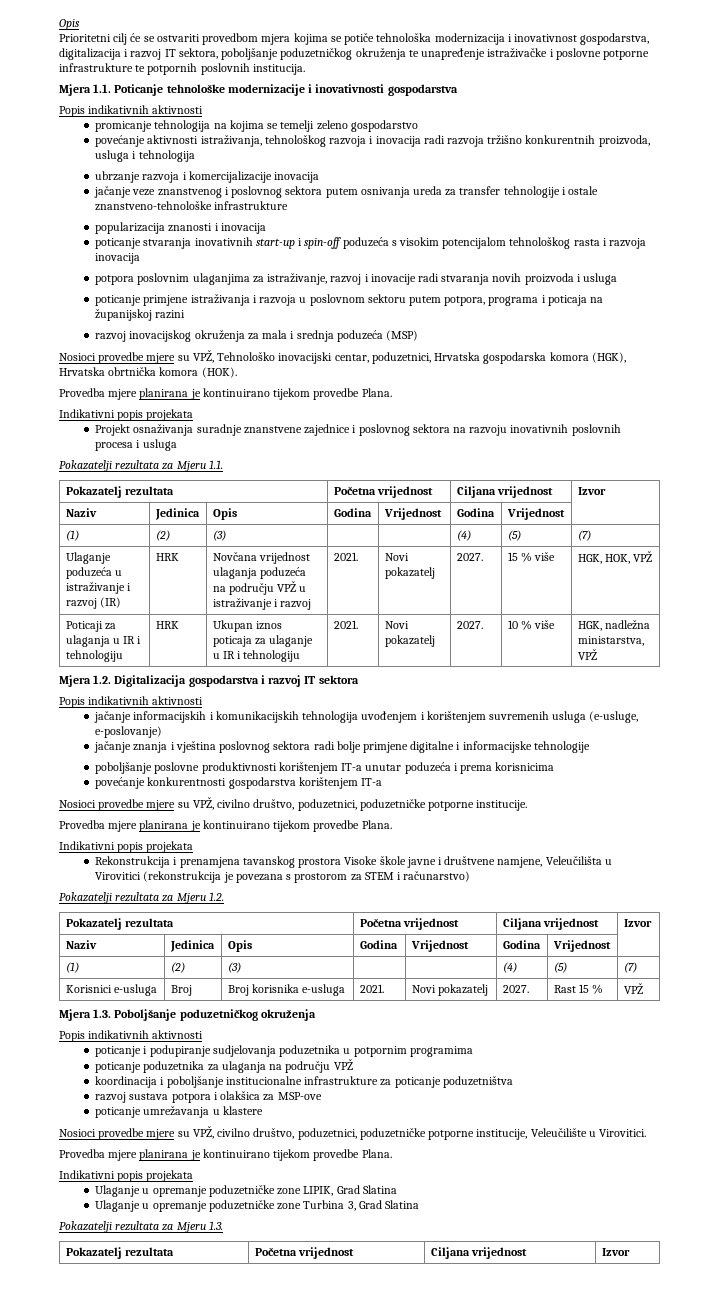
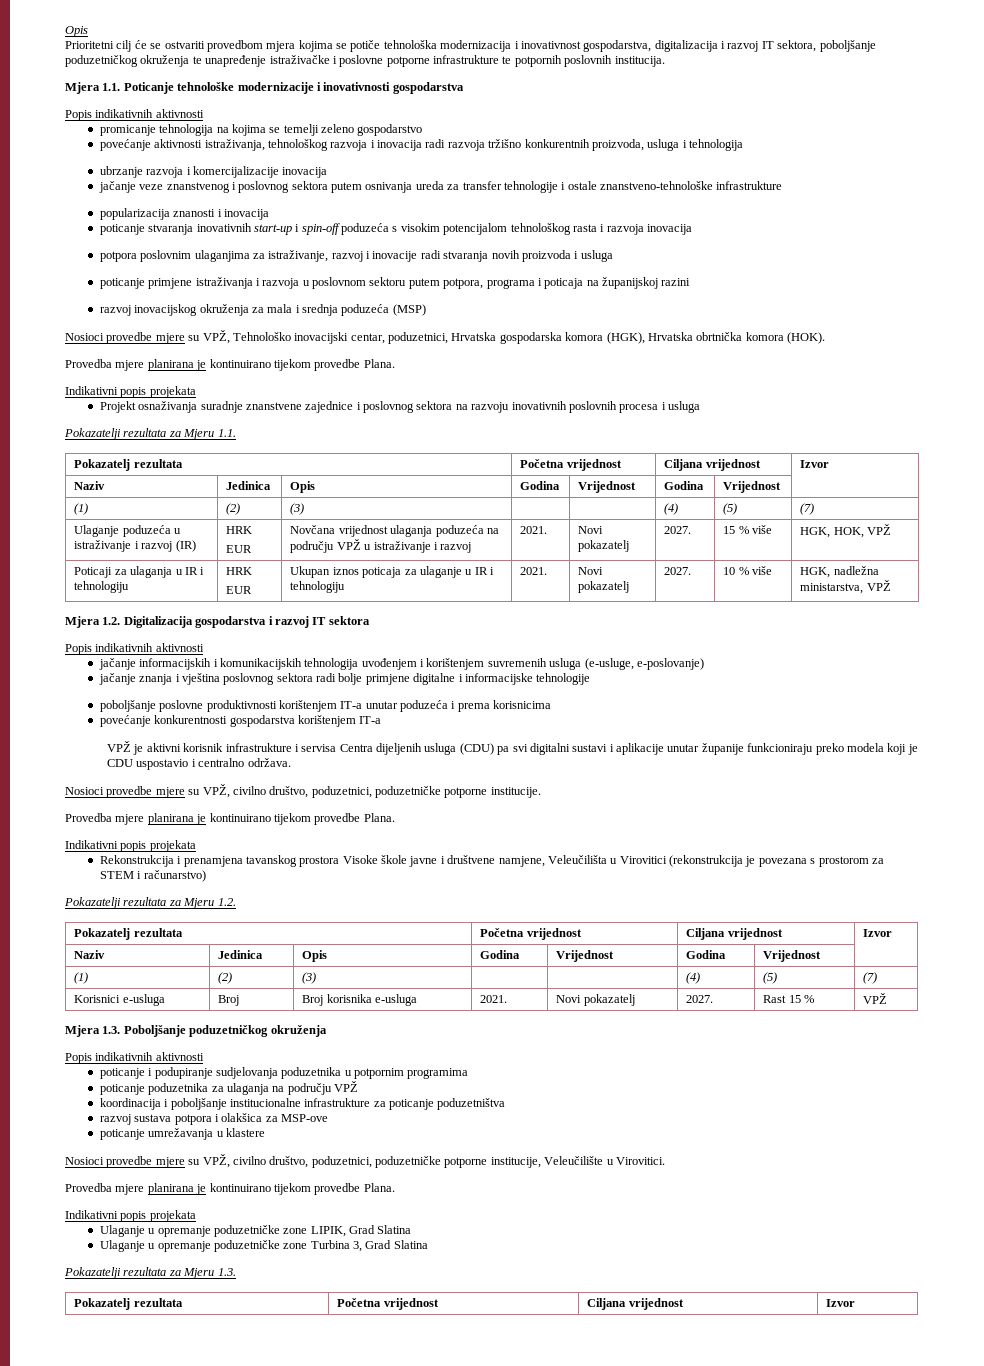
(179, 557) none -> [226,545,253,553] // EUR
(179, 625) none -> [226,586,253,594] // EUR
(383, 782) none -> [106,741,918,755] [106,758,291,770] // VPŽ je aktivni korisnik infrastrukture i servisa Centra dijeljenih usluga (CDU) pa svi digitalni sustavi i aplikacije unutar županije funkcioniraju preko modela koji je CDU uspostavio i centralno održava.

